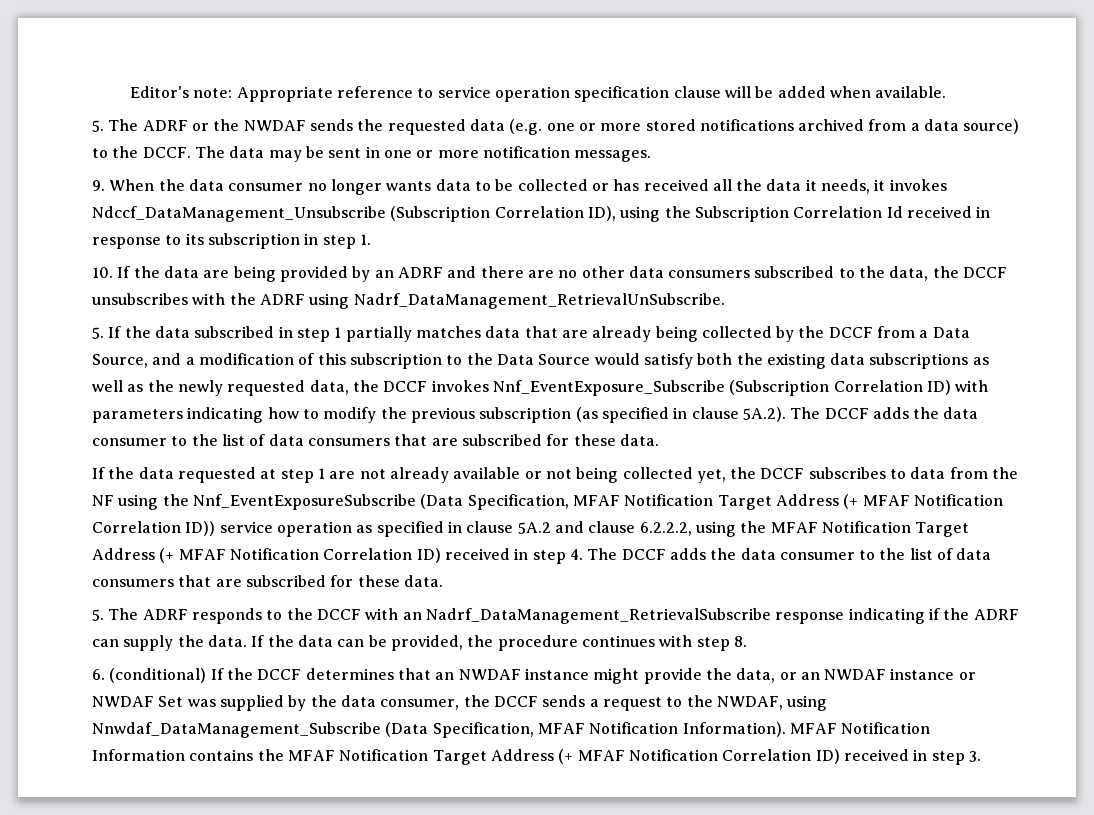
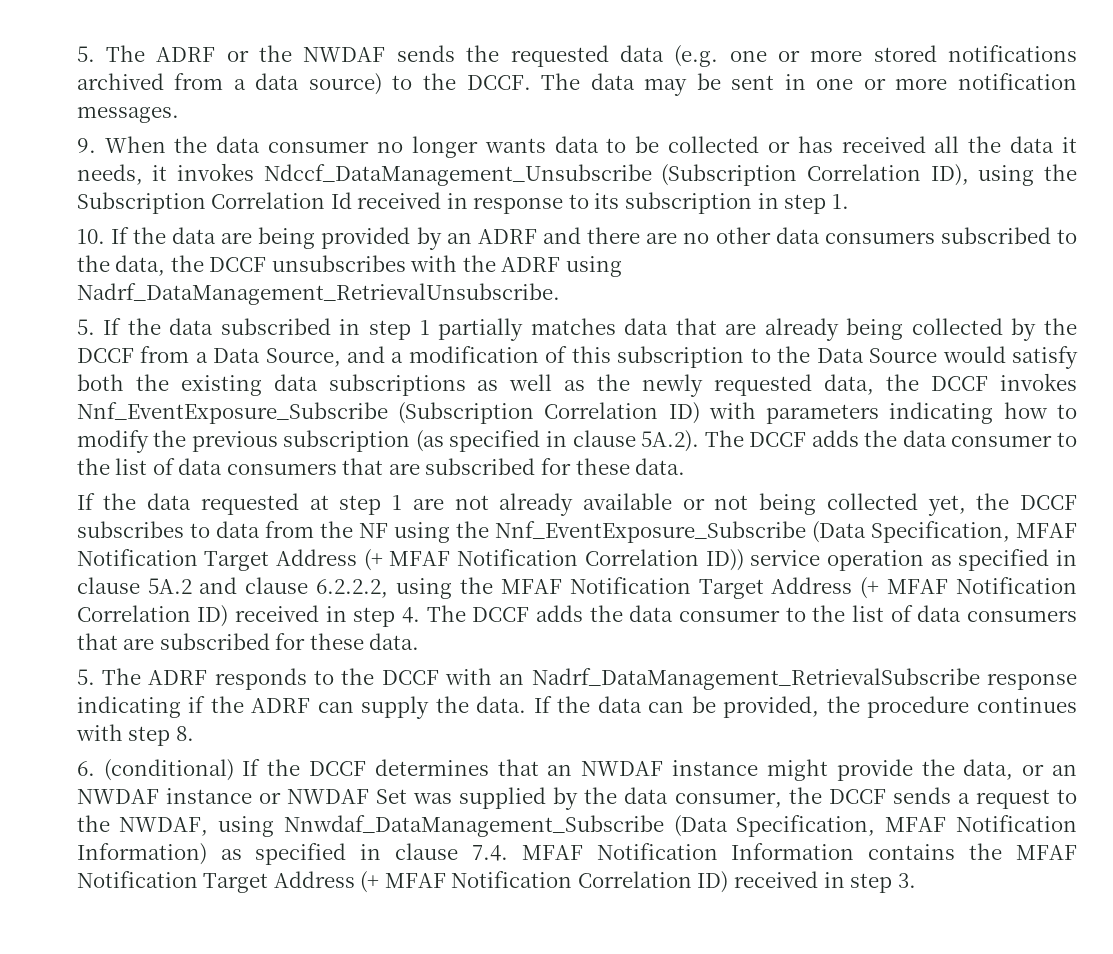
[130,86,947,102] Editor's note: Appropriate reference to service operation specification clause will be added when available. // -> (76, 54) none
[353,293,725,309] Nadrf_DataManagement_RetrievalUnSubscribe. -> [76,283,560,305] Nadrf_DataManagement_RetrievalUnsubscribe.
[193,494,417,510] Nnf_EventExposureSubscribe -> [494,521,806,543] Nnf_EventExposure_Subscribe
[682,722,786,737] Information). -> [76,843,508,865] Information) as specified in clause 7.4.

